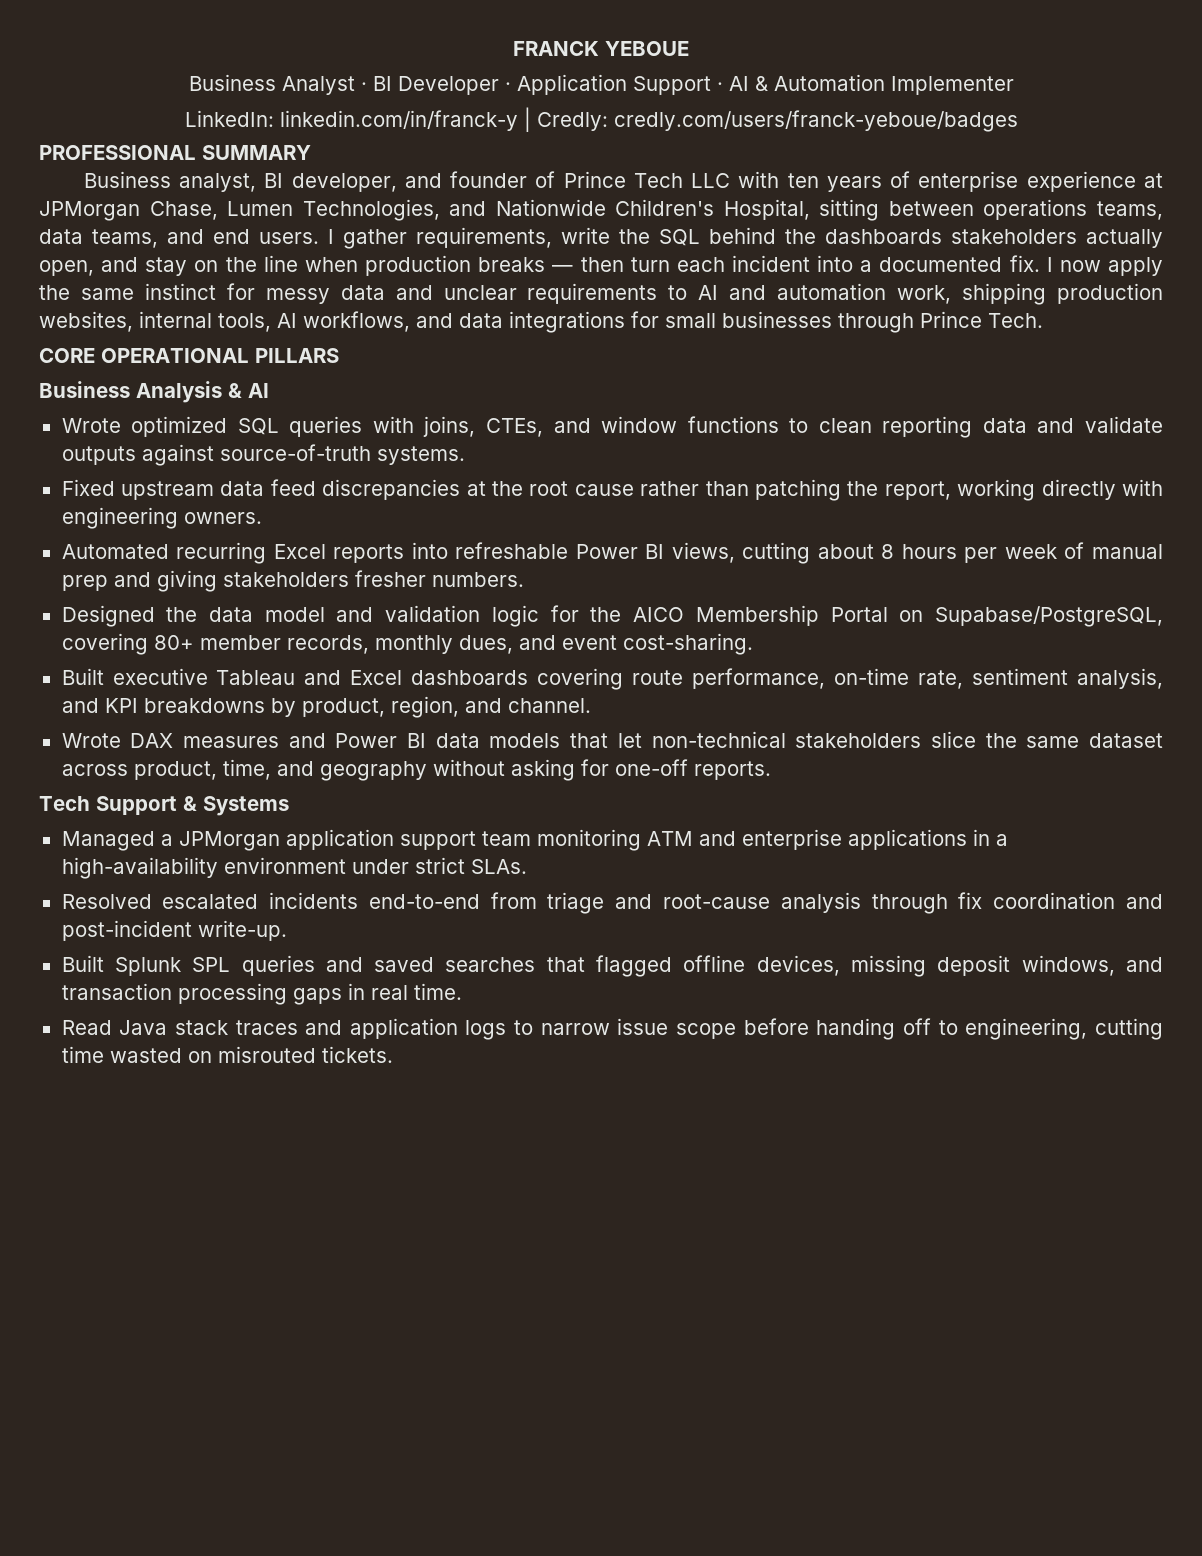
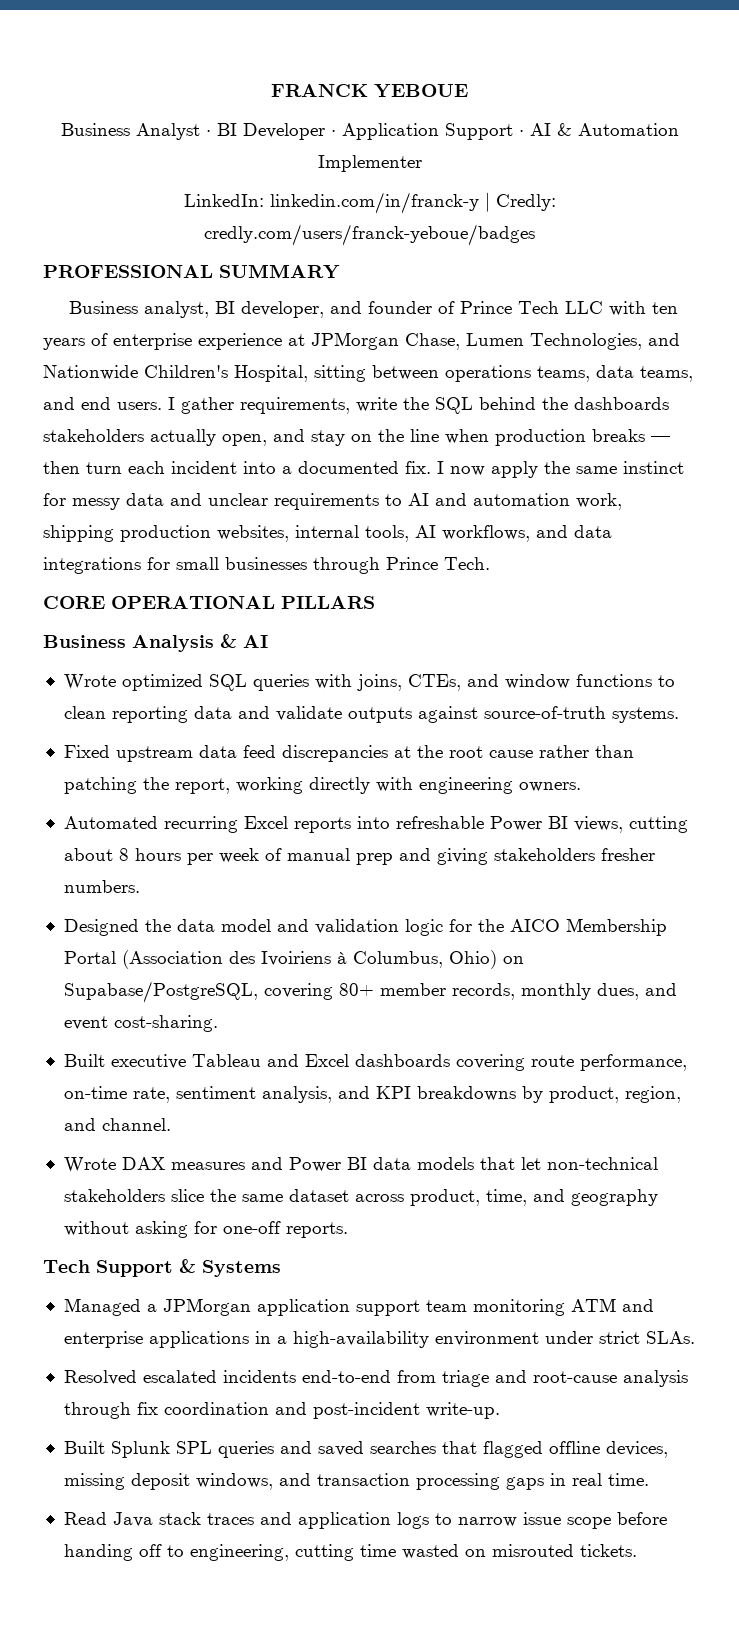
(888, 614) none -> [121,950,497,969] (Association des Ivoiriens à Columbus, Ohio)

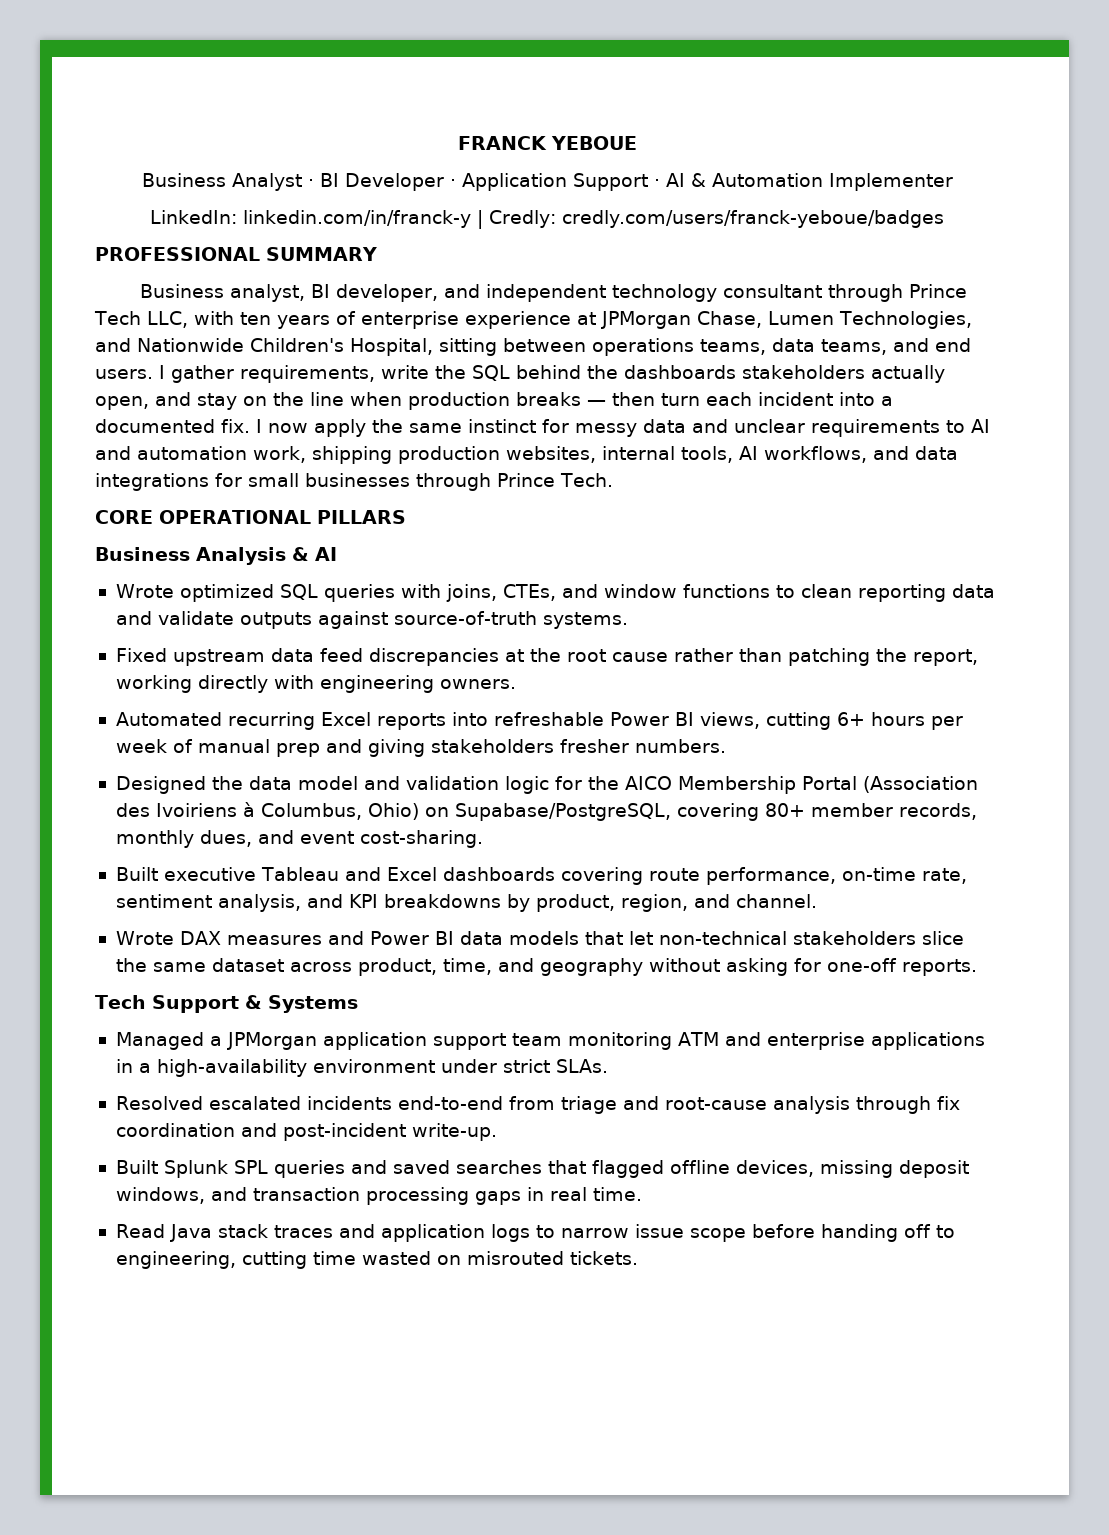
[367,301,455,314] founder of -> [485,284,903,302] independent technology consultant through
[564,301,603,314] LLC -> [146,311,188,328] LLC,
[63,848,129,861] about 8 -> [836,712,865,726] 6+

